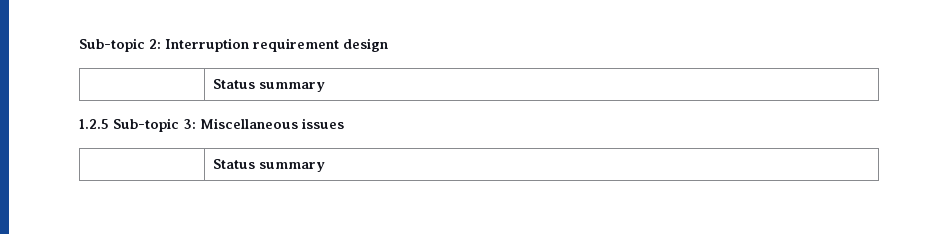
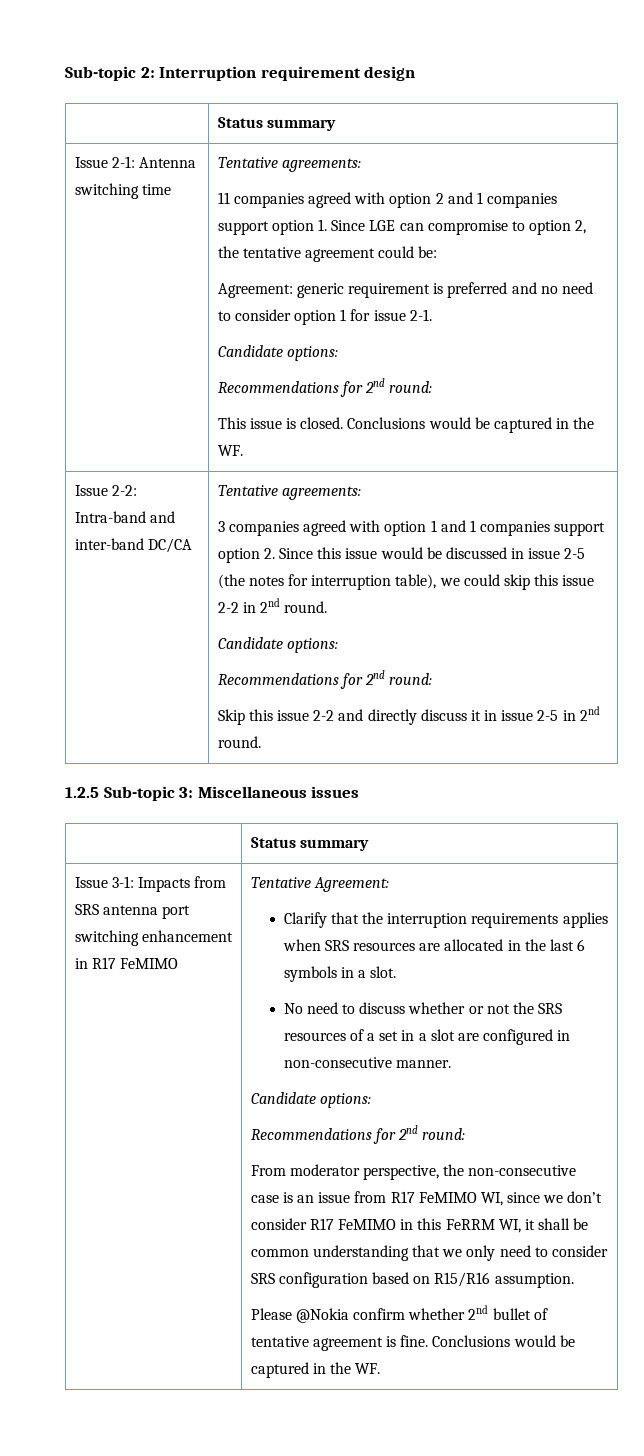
(325, 87) none -> [74,156,196,168] [74,183,171,199] [217,157,361,172] [217,192,558,208] [217,219,587,235] [217,246,438,262] [217,282,593,298] [217,309,432,325] [217,345,338,361] [217,378,433,397] [217,417,595,433] [217,445,243,456] [74,485,137,496] [74,511,175,523] [74,538,192,553] [217,485,361,500] [217,520,606,536] [217,547,586,563] [217,574,595,590] [217,598,328,613] [217,637,338,653] [217,670,433,689] [217,706,600,725] [217,736,261,748] // Issue 2-1: Antenna switching time | Tentative agreements: // 11 companies agreed with option 2 and 1 companies support option 1. Since LGE can compromise to option 2, the tentative agreement could be: // Agreement: generic requirement is preferred and no need to consider option 1 for issue 2-1. // Candidate options: // Recommendations for 2nd round: // This issue is closed. Conclusions would be captured in the WF. // Issue 2-2: Intra-band and inter-band DC/CA | Tentative agreements: // 3 companies agreed with option 1 and 1 companies support option 2. Since this issue would be discussed in issue 2-5 (the notes for interruption table), we could skip this issue 2-2 in 2nd round. // Candidate options: // Recommendations for 2nd round: // Skip this issue 2-2 and directly discuss it in issue 2-5 in 2nd round.
(325, 167) none -> [74,876,227,892] [74,904,190,919] [74,930,233,946] [74,957,178,969] [250,877,389,892] [283,912,608,928] [282,939,586,951] [283,966,397,982] [283,1002,563,1014] [283,1029,571,1045] [283,1057,451,1068] [250,1092,371,1108] [250,1125,466,1144] [250,1164,577,1180] [250,1191,603,1206] [250,1218,589,1233] [250,1245,608,1261] [250,1272,574,1288] [250,1305,548,1323] [250,1335,575,1351] [250,1362,381,1378] // Issue 3-1: Impacts from SRS antenna port switching enhancement in R17 FeMIMO | Tentative Agreement: // Clarify that the interruption requirements applies when SRS resources are allocated in the last 6 symbols in a slot. // No need to discuss whether or not the SRS resources of a set in a slot are configured in non-consecutive manner. // Candidate options: // Recommendations for 2nd round: // From moderator perspective, the non-consecutive case is an issue from R17 FeMIMO WI, since we don’t consider R17 FeMIMO in this FeRRM WI, it shall be common understanding that we only need to consider SRS configuration based on R15/R16 assumption. // Please @Nokia confirm whether 2nd bullet of tentative agreement is fine. Conclusions would be captured in the WF.

